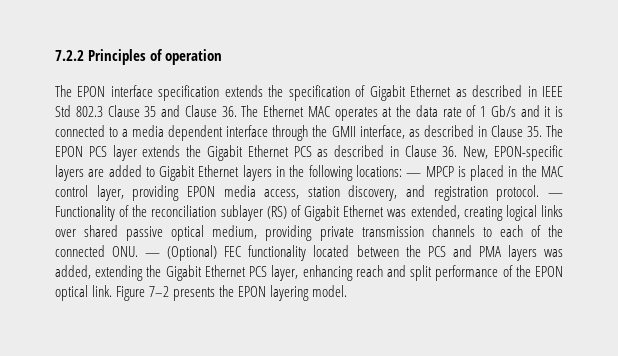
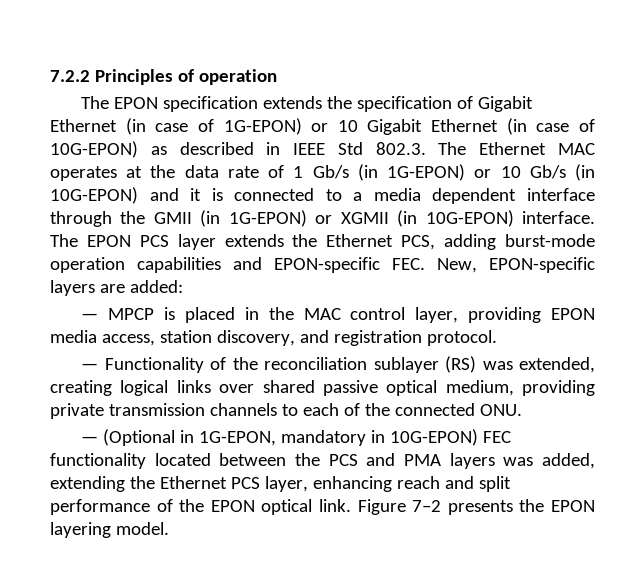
[110,85,153,97] interface -> (159, 103) none
(452, 91) none -> [125,118,595,135] [50,141,138,158] (in case of 1G-EPON) or 10 Gigabit Ethernet (in case of 10G-EPON)
[75,105,237,117] 802.3 Clause 35 and Clause 36. -> [375,142,426,155] 802.3.
(516, 111) none -> [357,164,595,181] [50,187,138,204] (in 1G-EPON) or 10 Gb/s (in 10G-EPON)
[359,125,542,139] interface, as described in Clause 35. -> [200,210,595,227] (in 1G-EPON) or XGMII (in 10G-EPON) interface.
[206,145,563,161] [55,165,402,181] Gigabit Ethernet PCS as described in Clause 36. New, EPON-specific layers are added to Gigabit Ethernet layers in the following locations: -> [326,234,596,250] [50,257,595,273] [50,280,183,296] Ethernet PCS, adding burst-mode operation capabilities and EPON-specific FEC. New, EPON-specific layers are added: //
(540, 193) none -> (497, 338) //
[290,205,385,221] of Gigabit Ethernet -> (477, 364) none
[145,245,218,261] — (Optional) -> [81,429,479,446] // — (Optional in 1G-EPON, mandatory in 10G-EPON)
[165,265,202,281] Gigabit -> (155, 482) none

